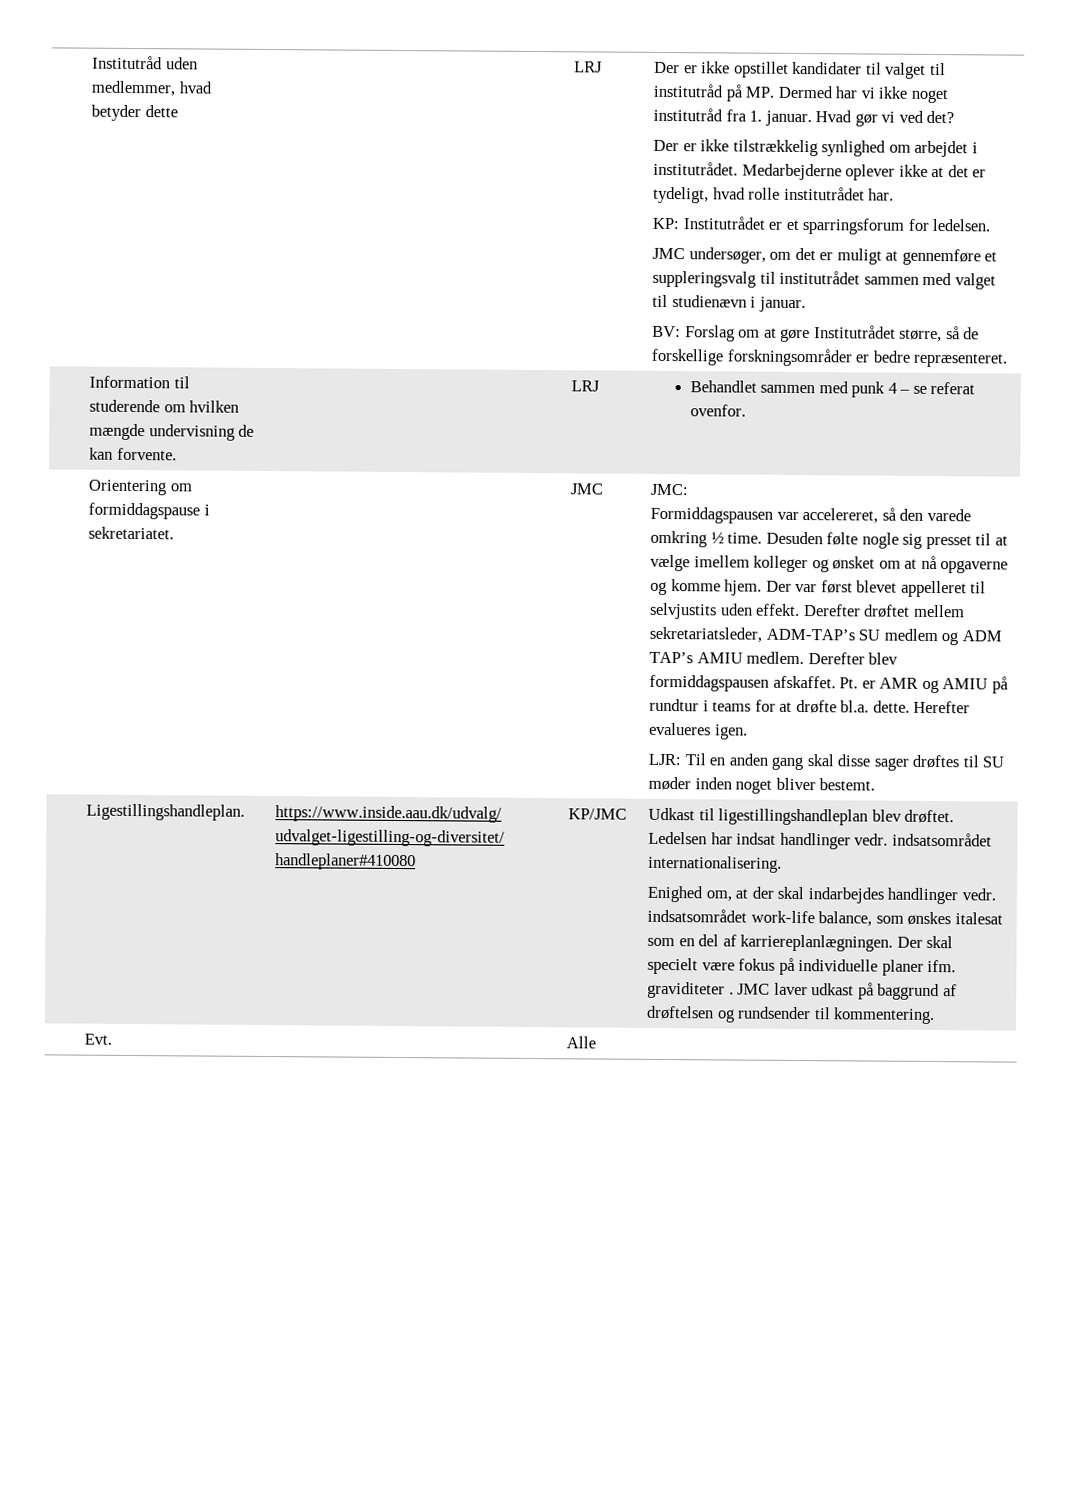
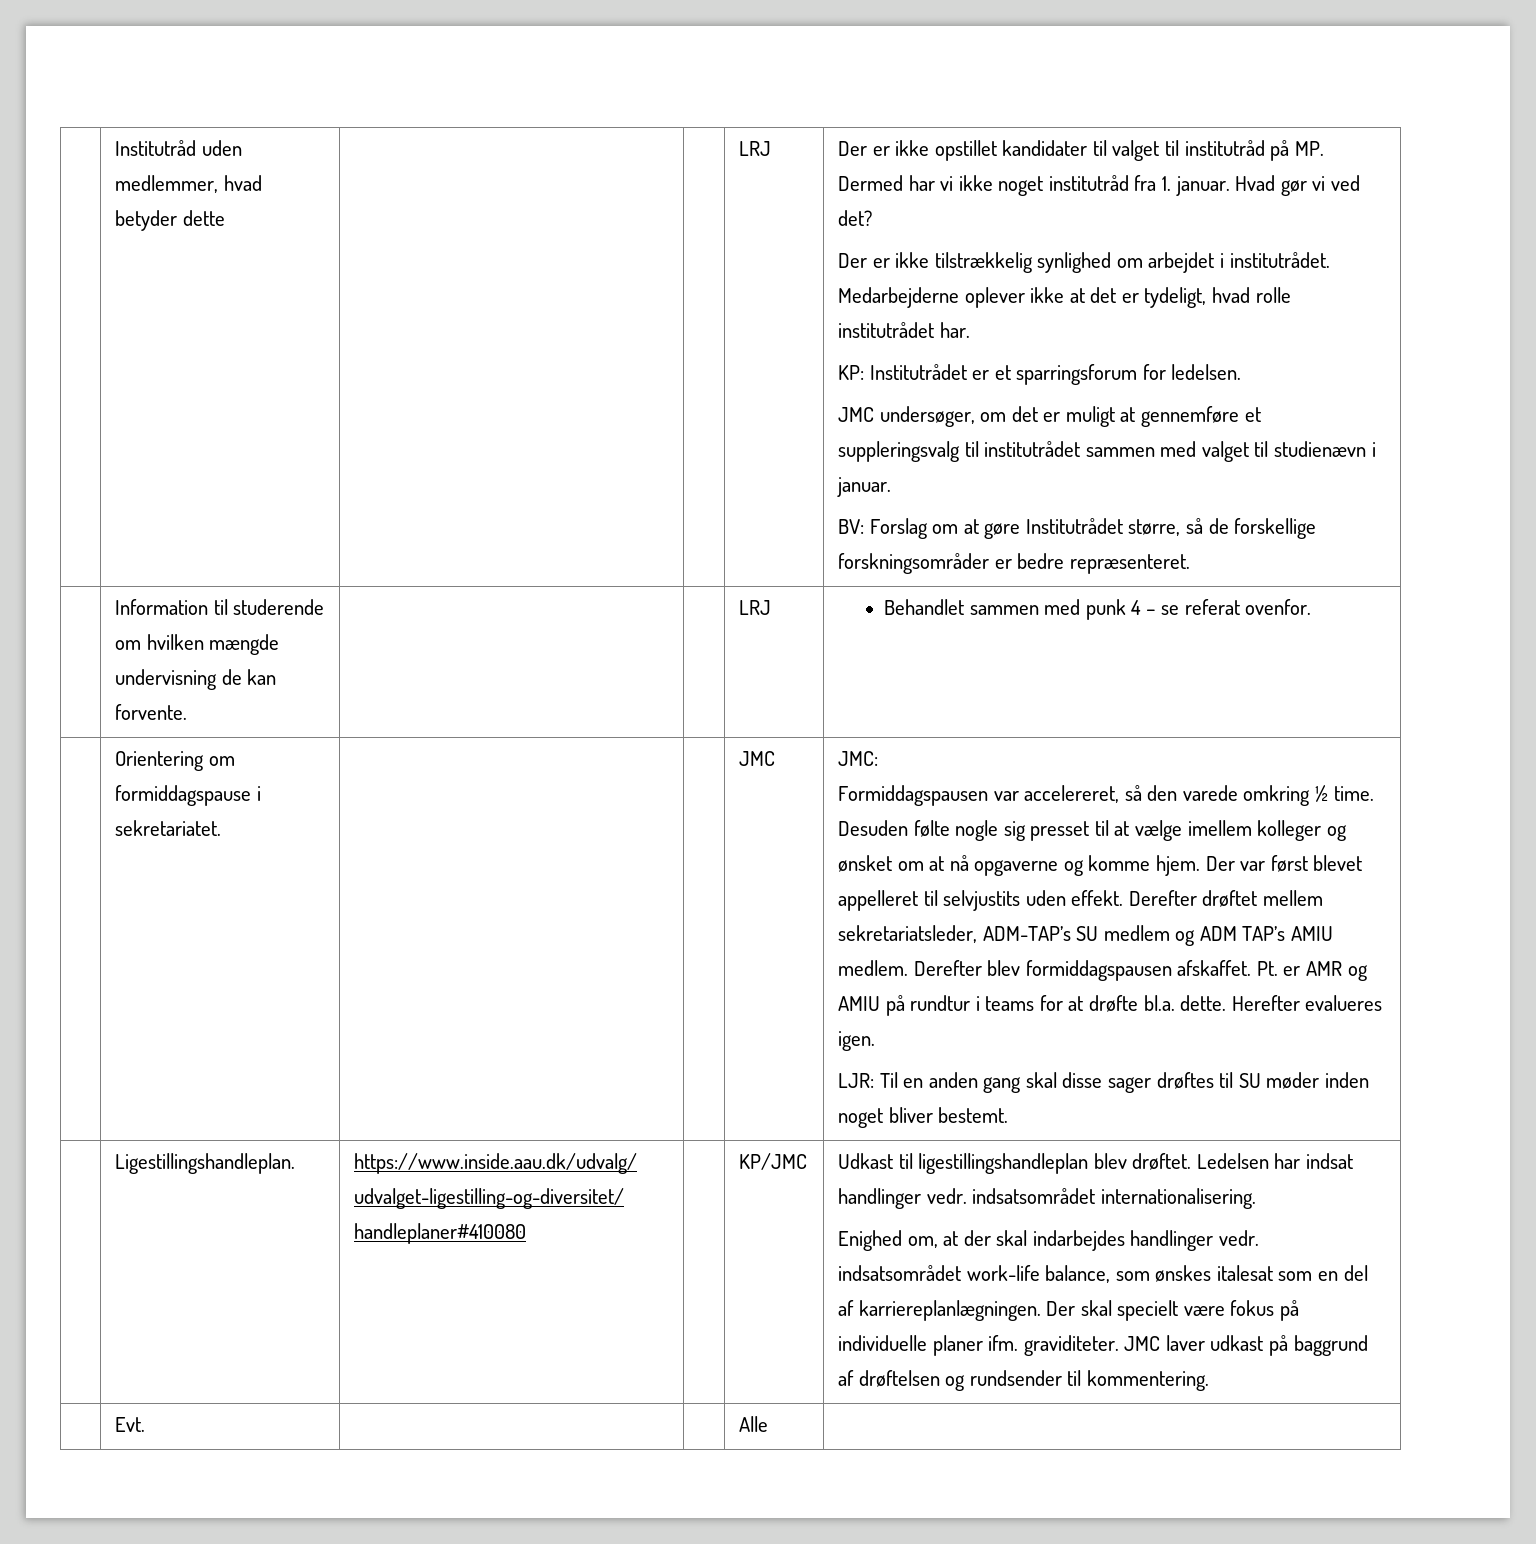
[647,981,734,999] graviditeter . -> [1023,1335,1119,1356] graviditeter.

